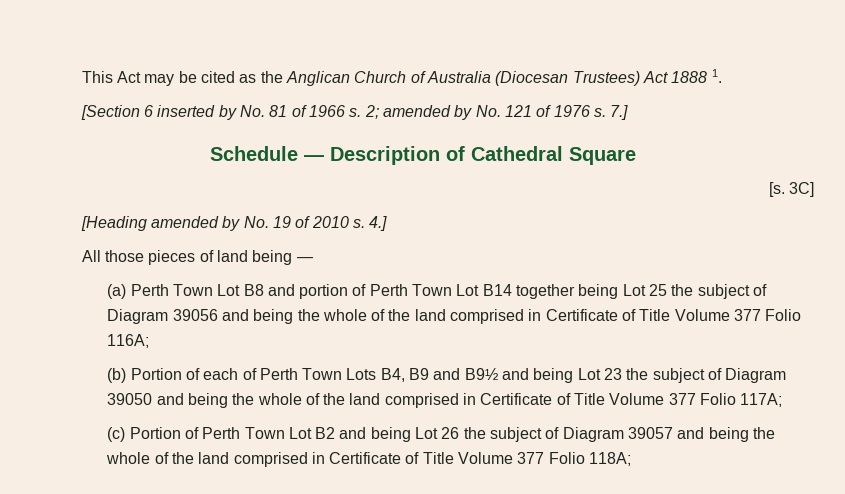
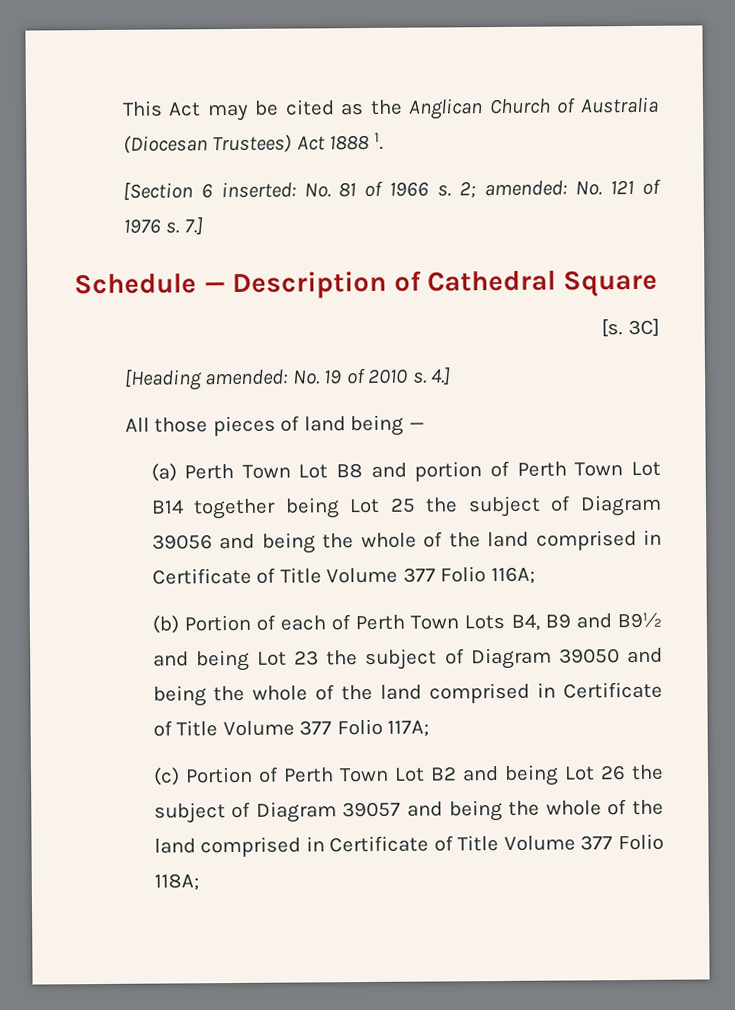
[157,105,237,120] inserted by -> [220,181,296,199] inserted:
[383,105,473,120] amended by -> [484,180,568,197] amended:
[151,216,241,231] amended by -> [204,369,289,386] amended:

